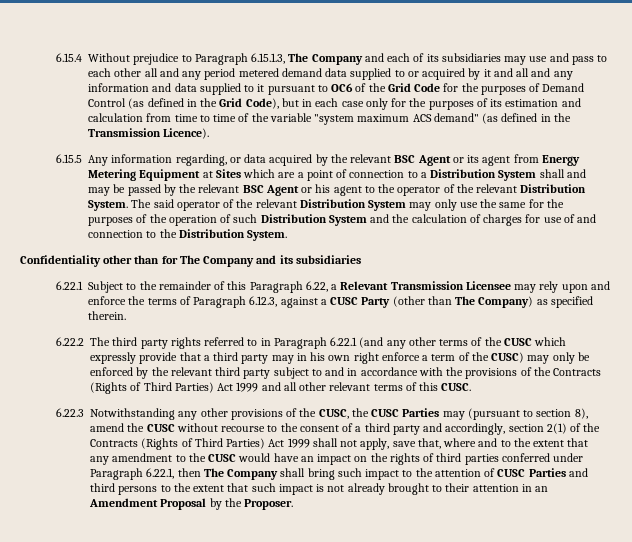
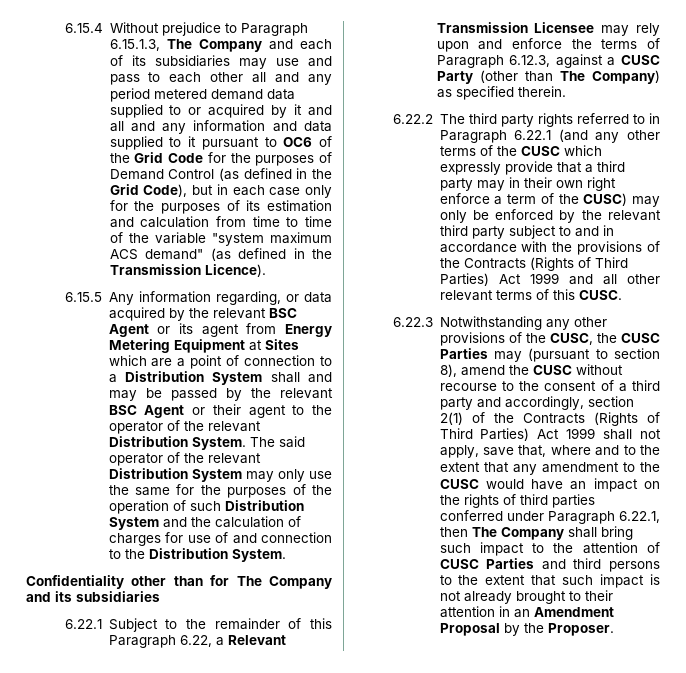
[315,184,331,193] his -> [212,404,241,415] their
[310,352,326,361] his -> [523,177,552,188] their

